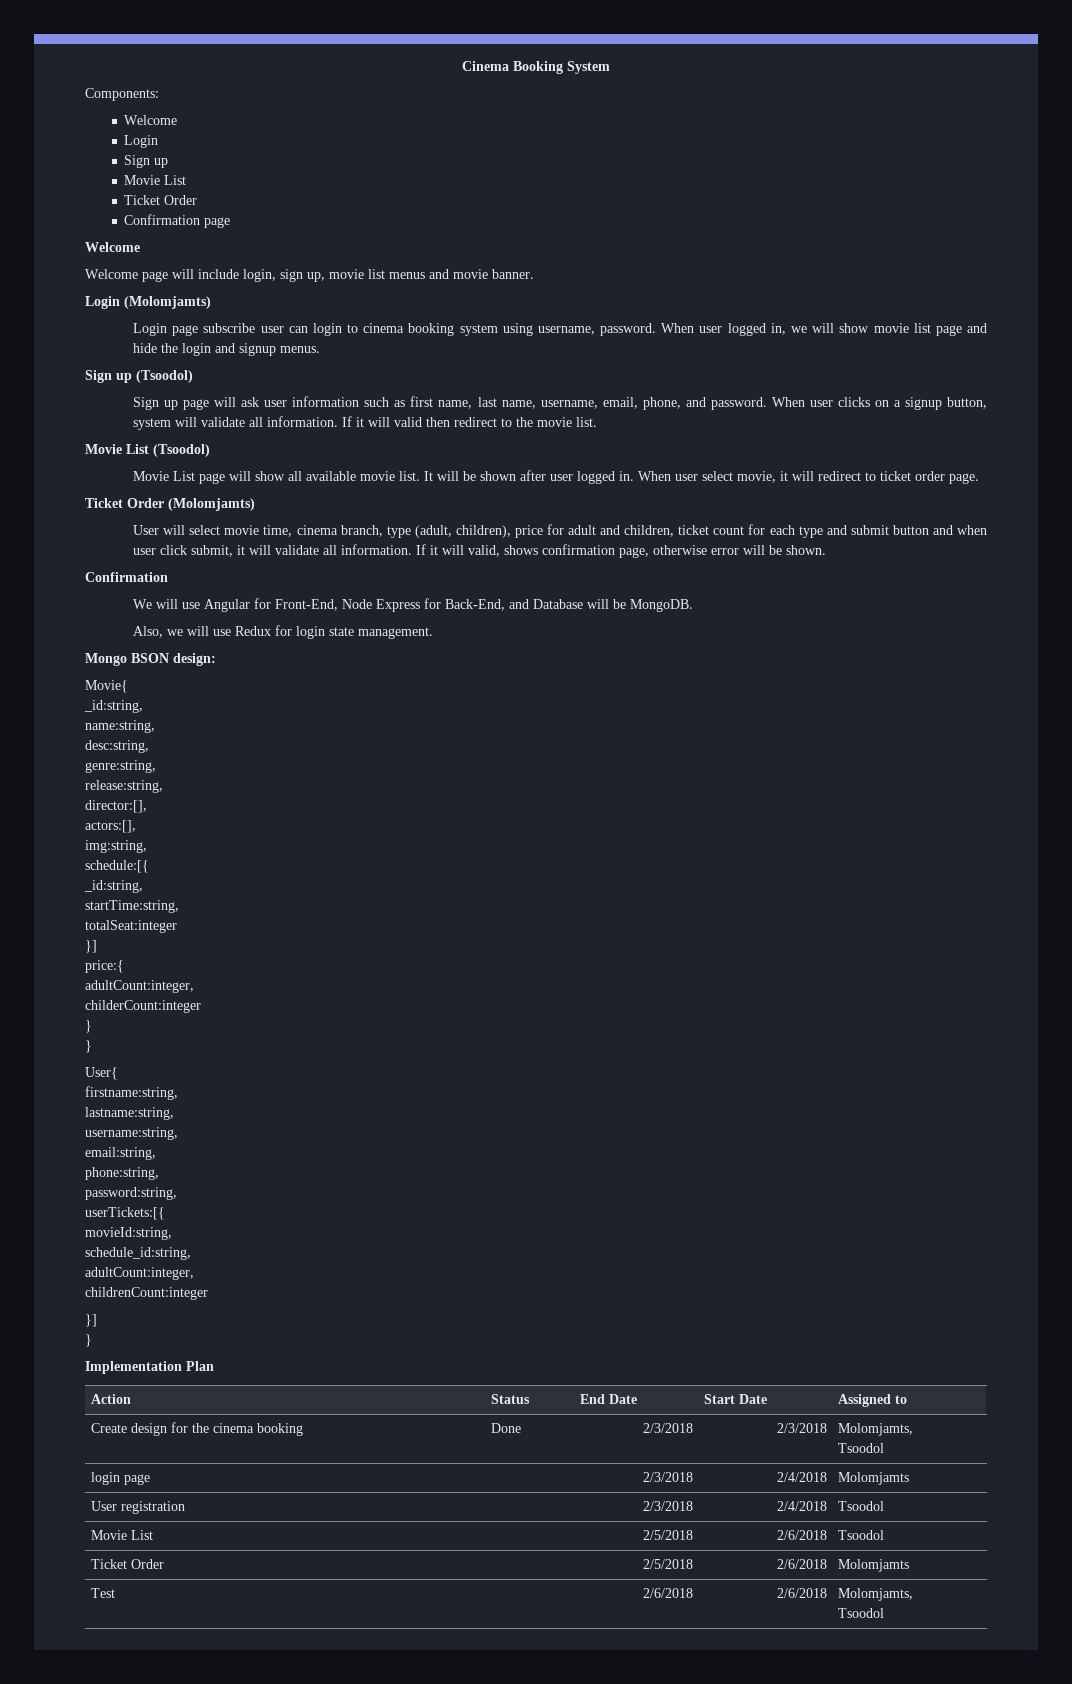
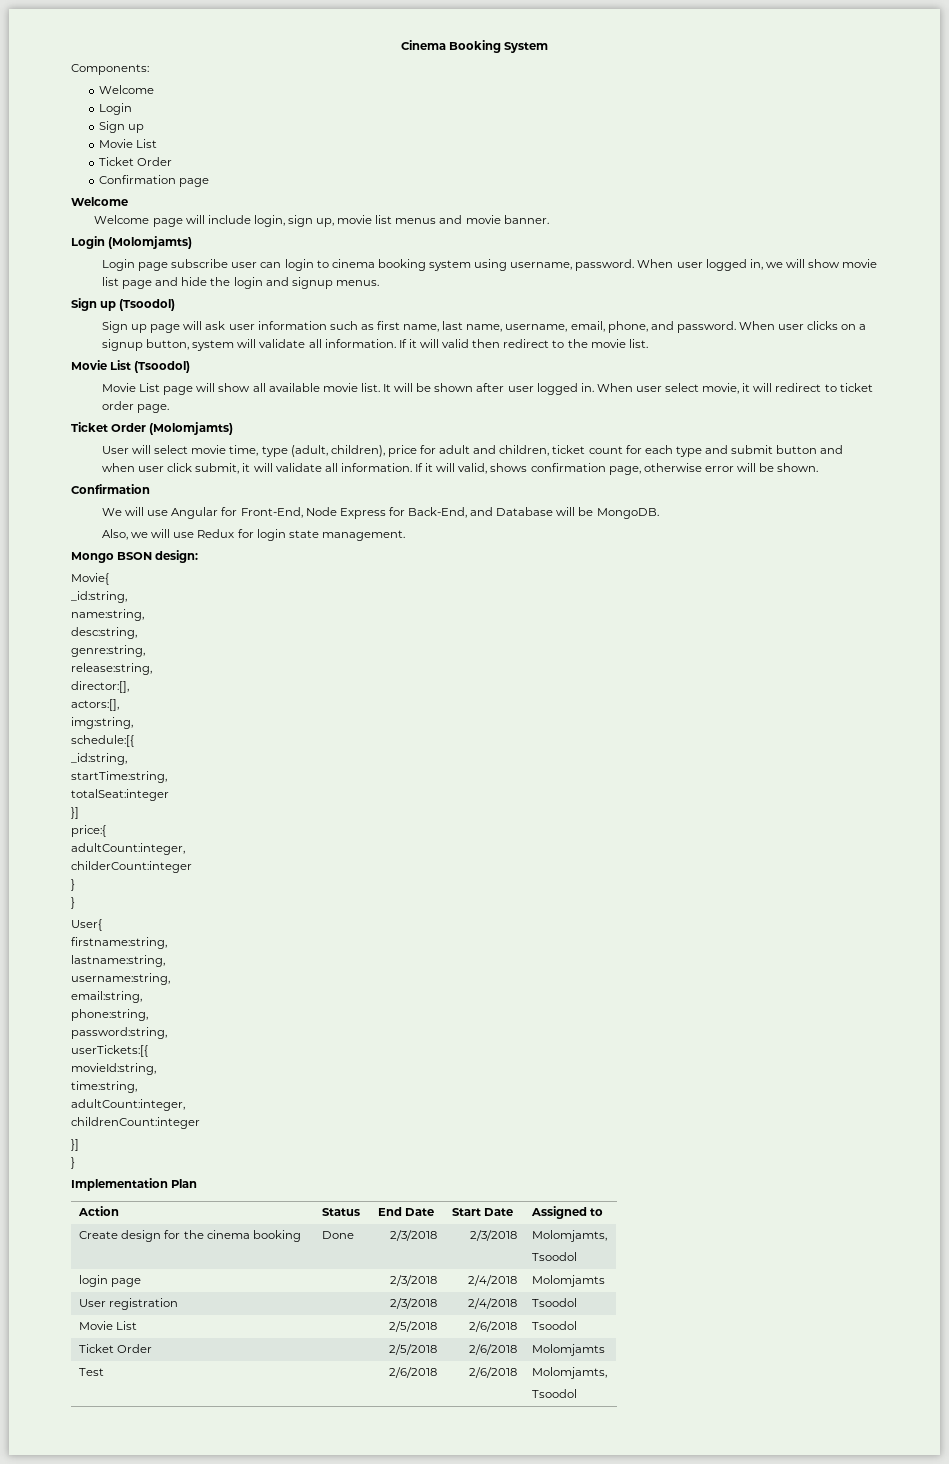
[296,525,383,537] cinema branch, -> (259, 450) none
[85,1247,191,1260] schedule_id:string, -> [71,1081,137,1093] time:string,

